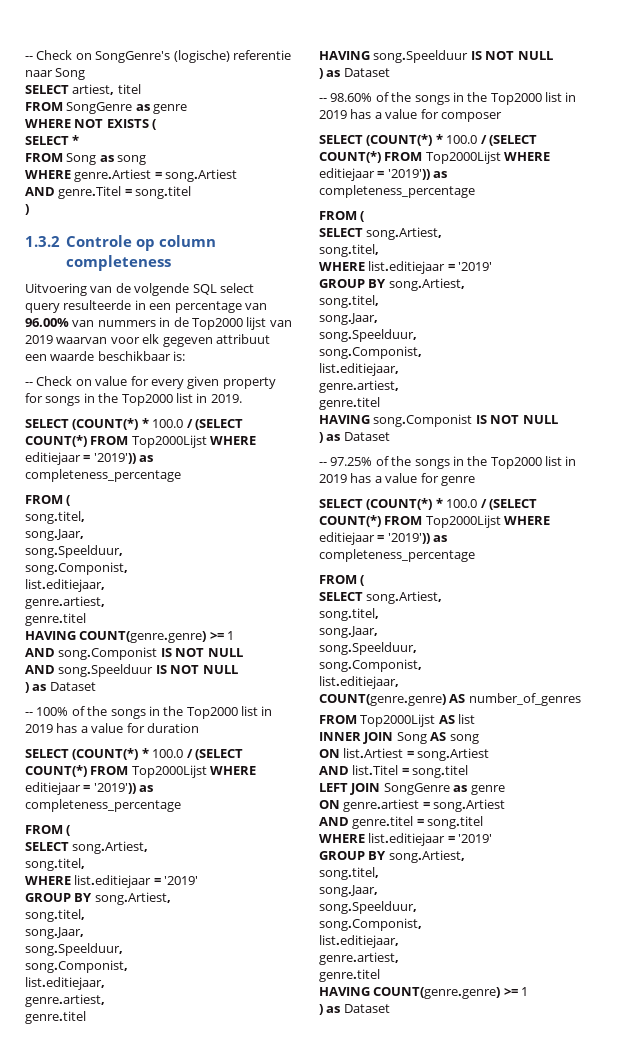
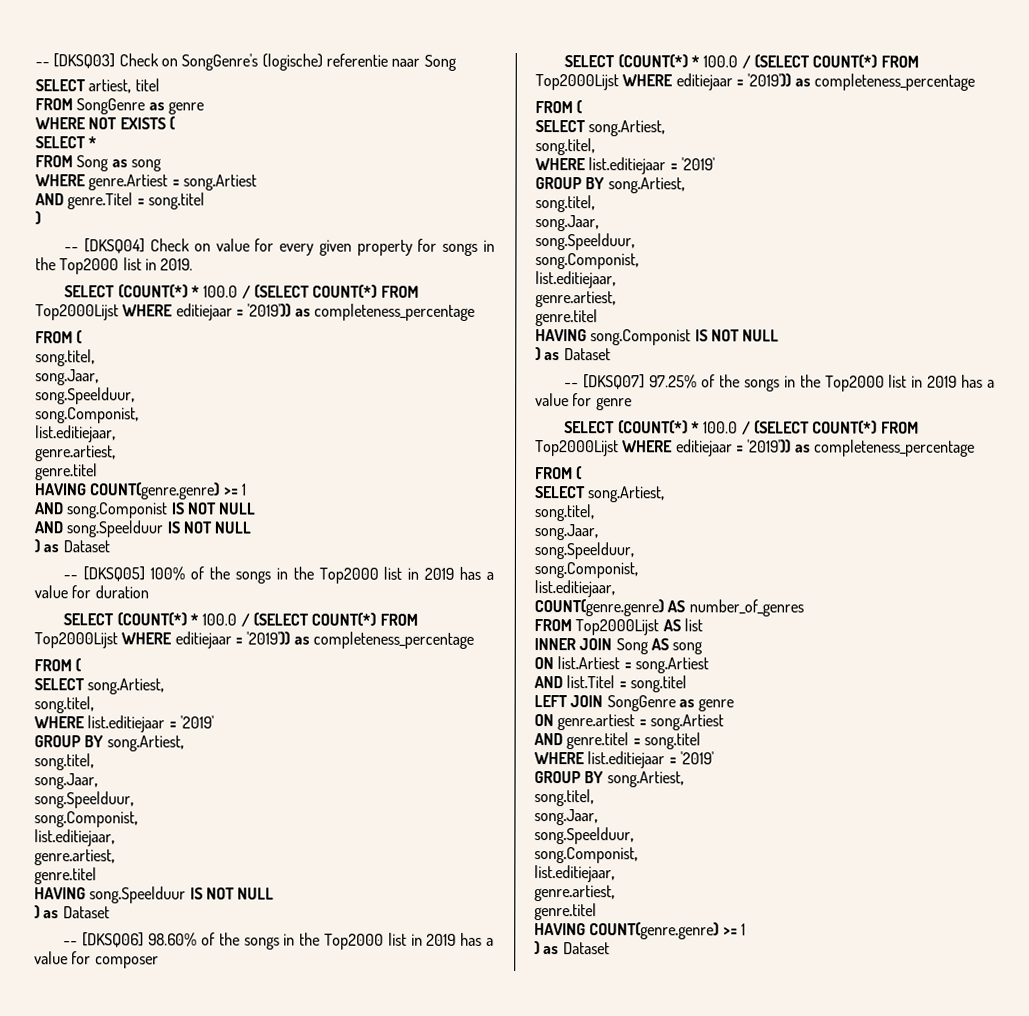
[25,56,33,60] -- -> [35,53,116,69] -- [DKSQ03]
[25,235,217,251] [66,255,172,271] [25,283,254,296] [25,300,267,313] [25,317,292,330] [25,334,270,347] [25,351,186,361] [25,382,33,386] // 1.3.2 Controle op column completeness // Uitvoering van de volgende SQL select query resulteerde in een percentage van 96.00% van nummers in de Top2000 lijst van 2019 waarvan voor elk gegeven attribuut een waarde beschikbaar is: // -- -> [64,238,146,254] // -- [DKSQ04]
(33, 714) none -> [83,566,146,582] [DKSQ05]
(327, 100) none -> [82,932,145,948] [DKSQ06]
(327, 464) none -> [583,374,646,390] [DKSQ07]

